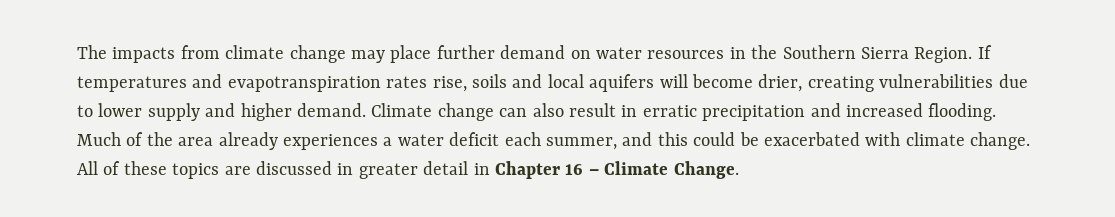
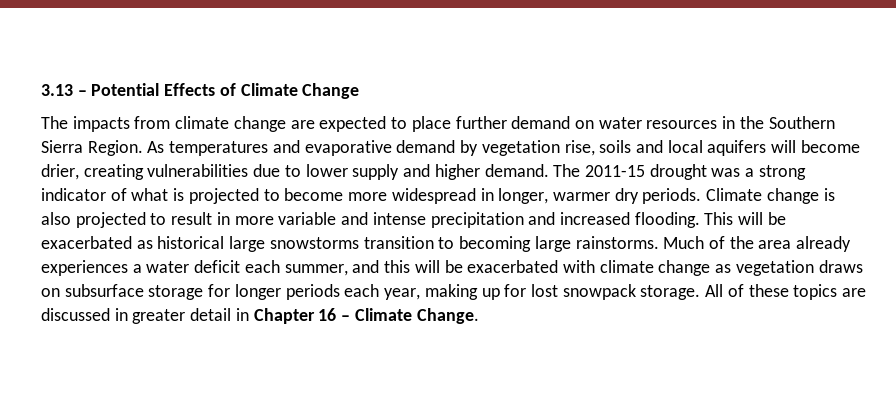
(77, 52) none -> [41,83,360,99] 3.13 – Potential Effects of Climate Change //
[351,50,385,63] may -> [290,116,408,132] are expected to
[977,45,992,59] If -> [147,141,165,153] As
[227,76,428,92] evapotranspiration rates -> [304,140,560,156] evaporative demand by vegetation
[371,103,997,121] Climate change can also result in erratic precipitation and increased flooding. -> [553,164,806,180] [41,188,835,204] [41,212,786,228] [41,236,659,252] The 2011-15 drought was a strong indicator of what is projected to become more widespread in longer, warmer dry periods. Climate change is also projected to result in more variable and intense precipitation and increased flooding. This will be exacerbated as historical large snowstorms transition to becoming large rainstorms.
[693,132,736,146] could -> [414,260,440,273] will
[970,132,1031,150] change. -> [658,260,863,276] [41,284,701,300] change as vegetation draws on subsurface storage for longer periods each year, making up for lost snowpack storage.

